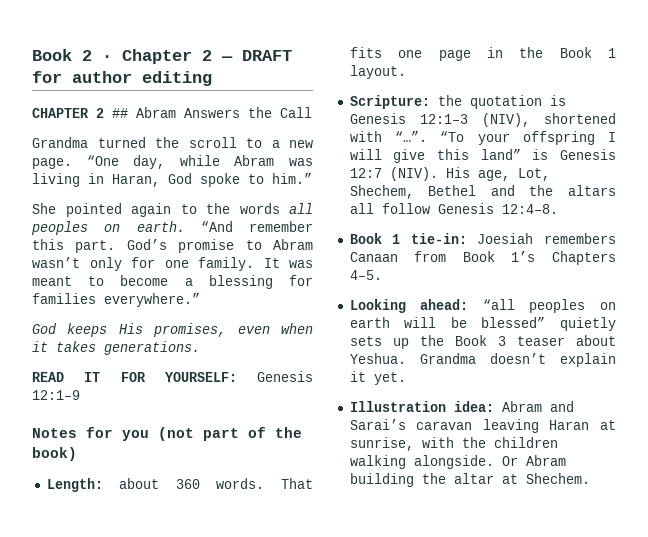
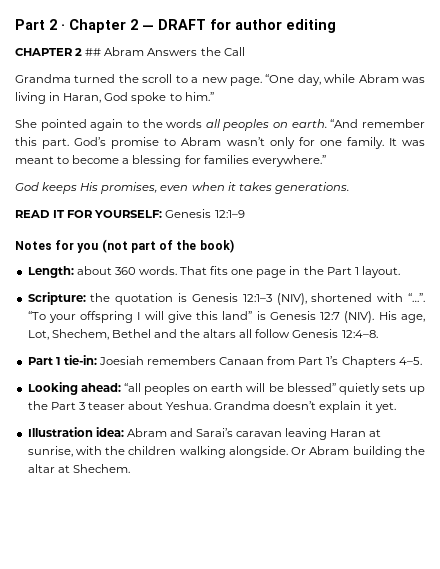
[32,49,72,61] Book -> [15,19,45,30] Part
[559,47,592,58] Book -> [326,267,352,275] Part
[349,233,382,244] Book -> [27,357,53,365] Part
[462,251,495,262] Book -> [298,357,324,365] Part
[454,335,487,346] Book -> [50,402,76,410] Part

